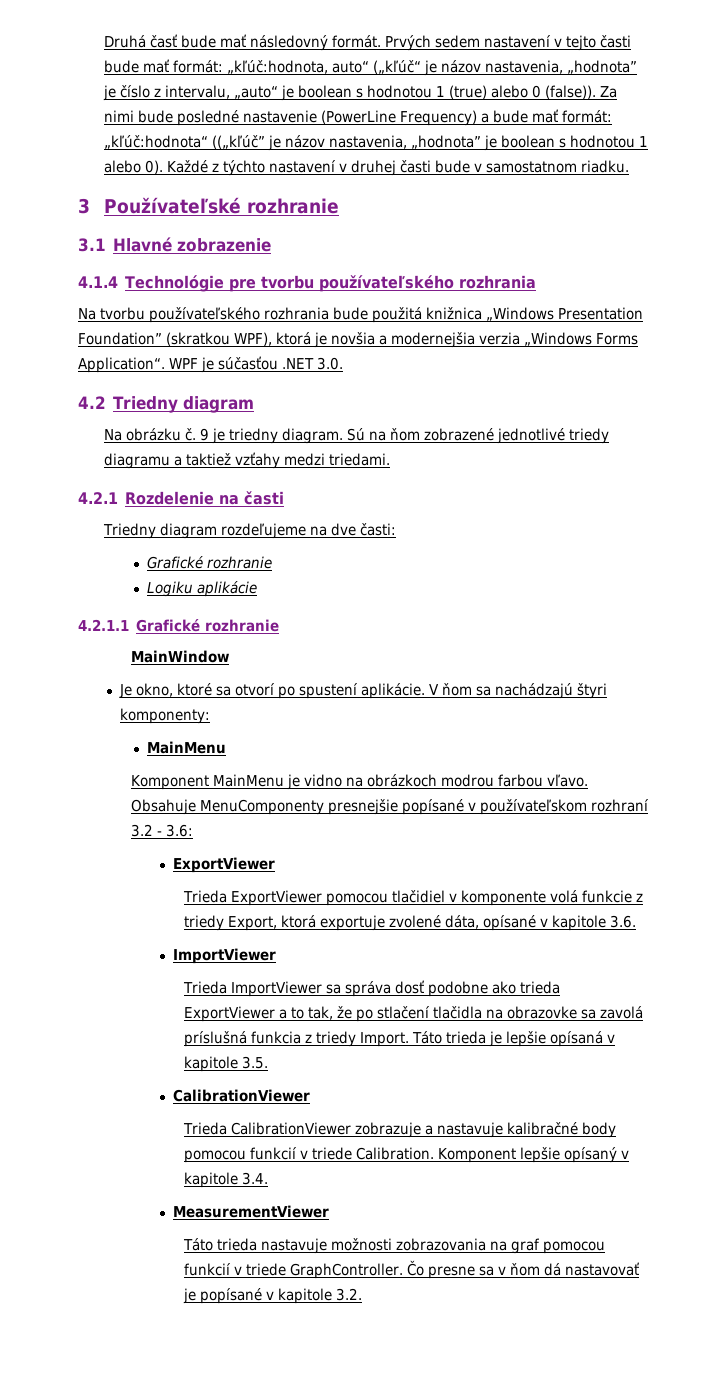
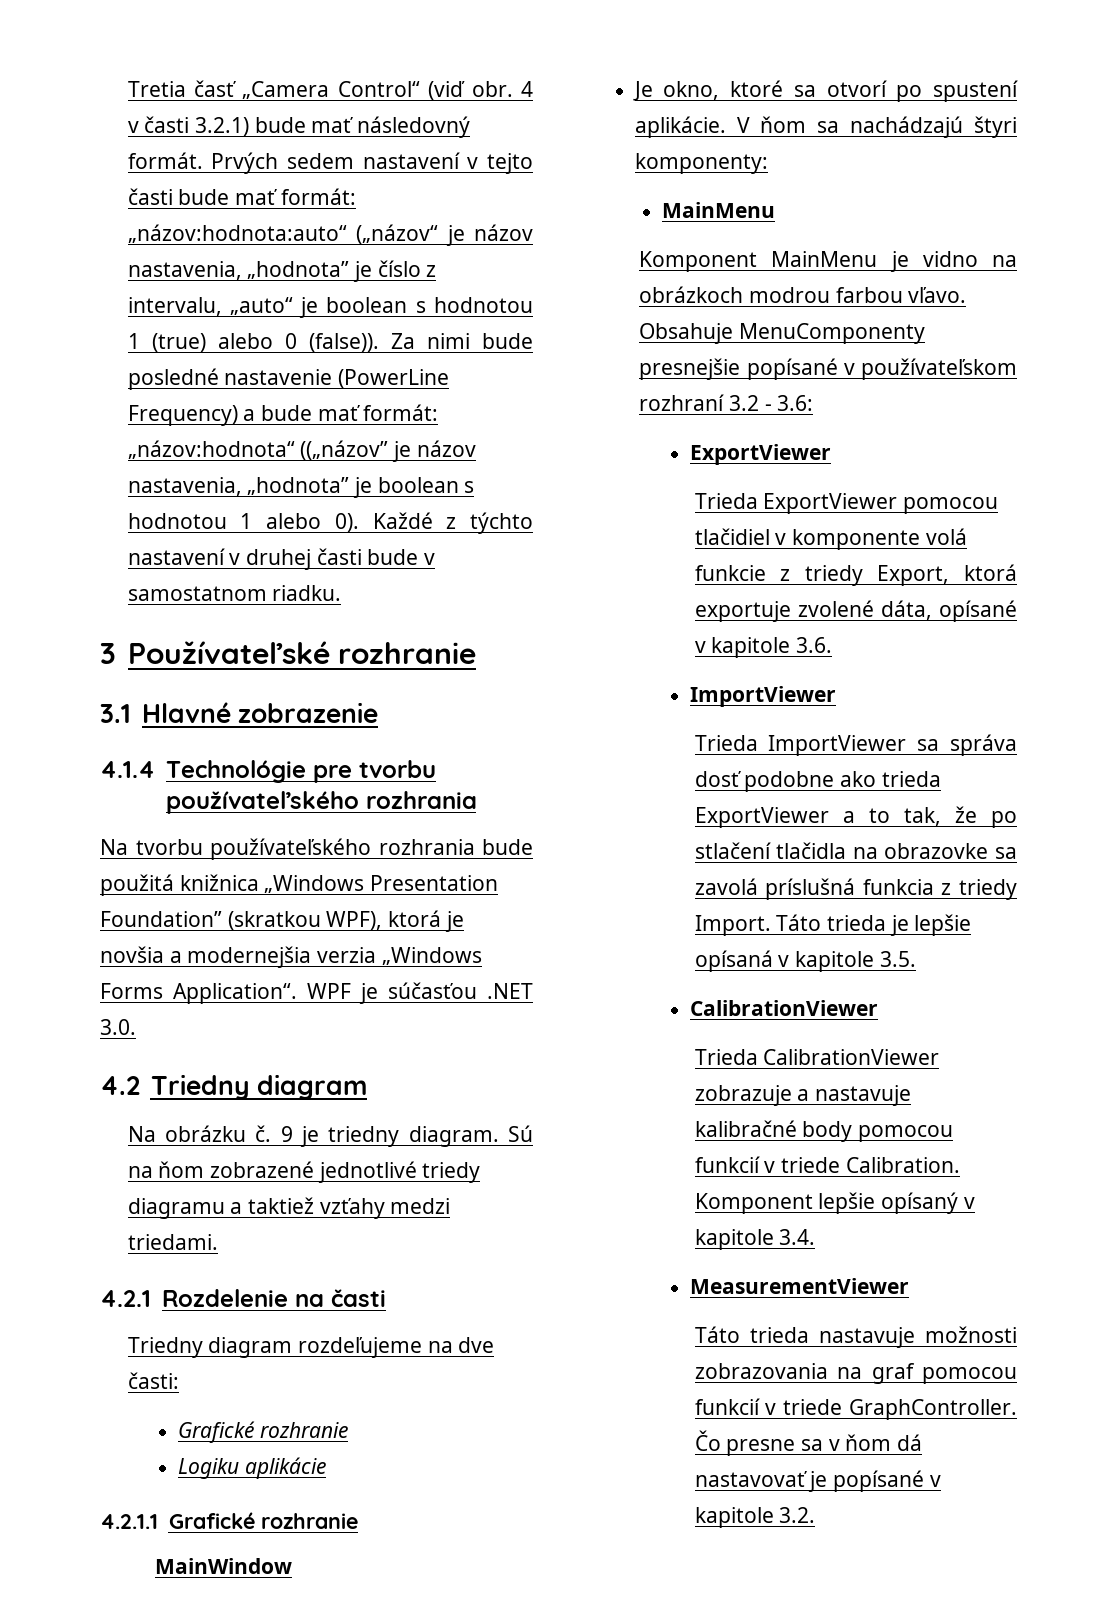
[104,34,179,48] Druhá časť -> [127,80,533,100] [127,116,249,136] Tretia časť „Camera Control“ (viď obr. 4 v časti 3.2.1)
[227,60,422,74] „kľúč:hodnota, auto“ („kľúč“ -> [127,224,439,244] „názov:hodnota:auto“ („názov“
[104,135,266,149] „kľúč:hodnota“ ((„kľúč” -> [127,440,389,460] „názov:hodnota“ ((„názov”

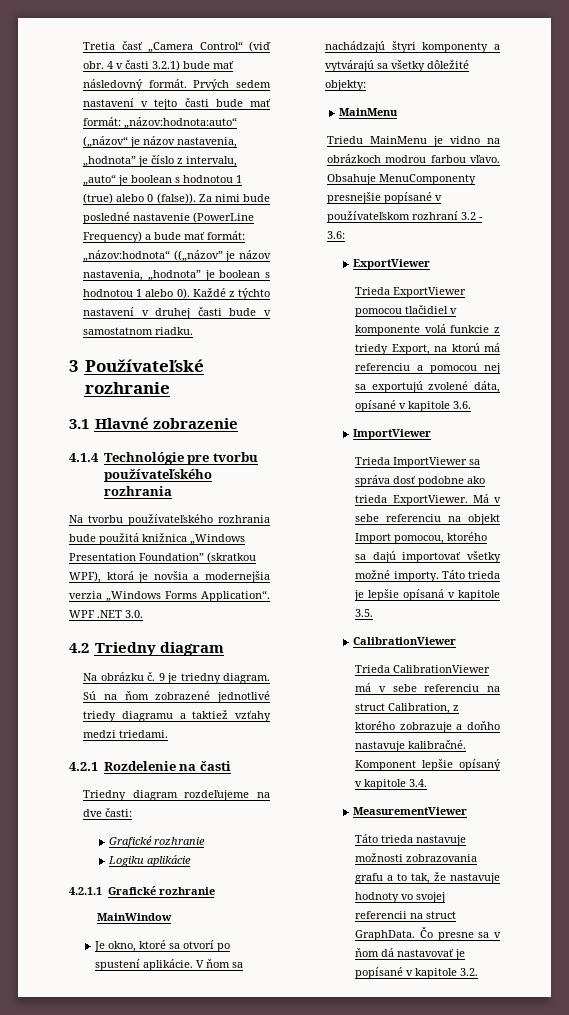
[359,982,477,1004] je súčasťou -> (95, 614) none
[634,153,768,174] komponenty: -> [422,42,500,53] [325,60,470,72] [325,80,367,91] komponenty a vytvárajú sa všetky dôležité objekty:
[639,251,758,272] Komponent -> [327,136,364,144] Triedu
[964,564,1017,581] [694,601,791,622] ktorá exportuje -> [434,343,500,352] [355,363,500,374] [355,381,423,393] na ktorú má referenciu a pomocou nej sa exportujú
[694,806,1017,828] [694,842,1017,859] [694,878,1017,900] [694,915,771,936] ExportViewer a to tak, že po stlačení tlačidla na obrazovke sa zavolá príslušná funkcia z triedy Import. -> [392,494,501,506] [355,514,500,525] [355,532,488,544] [355,551,501,563] [355,570,439,582] ExportViewer. Má v sebe referenciu na objekt Import pomocou, ktorého sa dajú importovať všetky možné importy.
[694,1085,911,1106] [694,1120,953,1142] [694,1156,960,1173] zobrazuje a nastavuje kalibračné body pomocou funkcií v triede Calibration. -> [355,683,500,692] [355,703,460,714] [355,721,500,733] [355,740,467,752] má v sebe referenciu na struct Calibration, z ktorého zobrazuje a doňho nastavuje kalibračné.
[837,1363,1017,1384] [694,1398,1017,1420] na graf pomocou funkcií v triede GraphController. -> [355,872,500,884] [355,892,446,903] [355,911,457,919] [355,930,416,941] grafu a to tak, že nastavuje hodnoty vo svojej referencii na struct GraphData.

